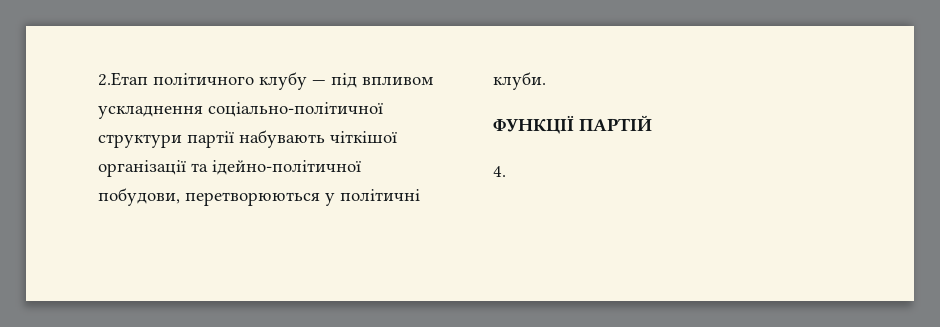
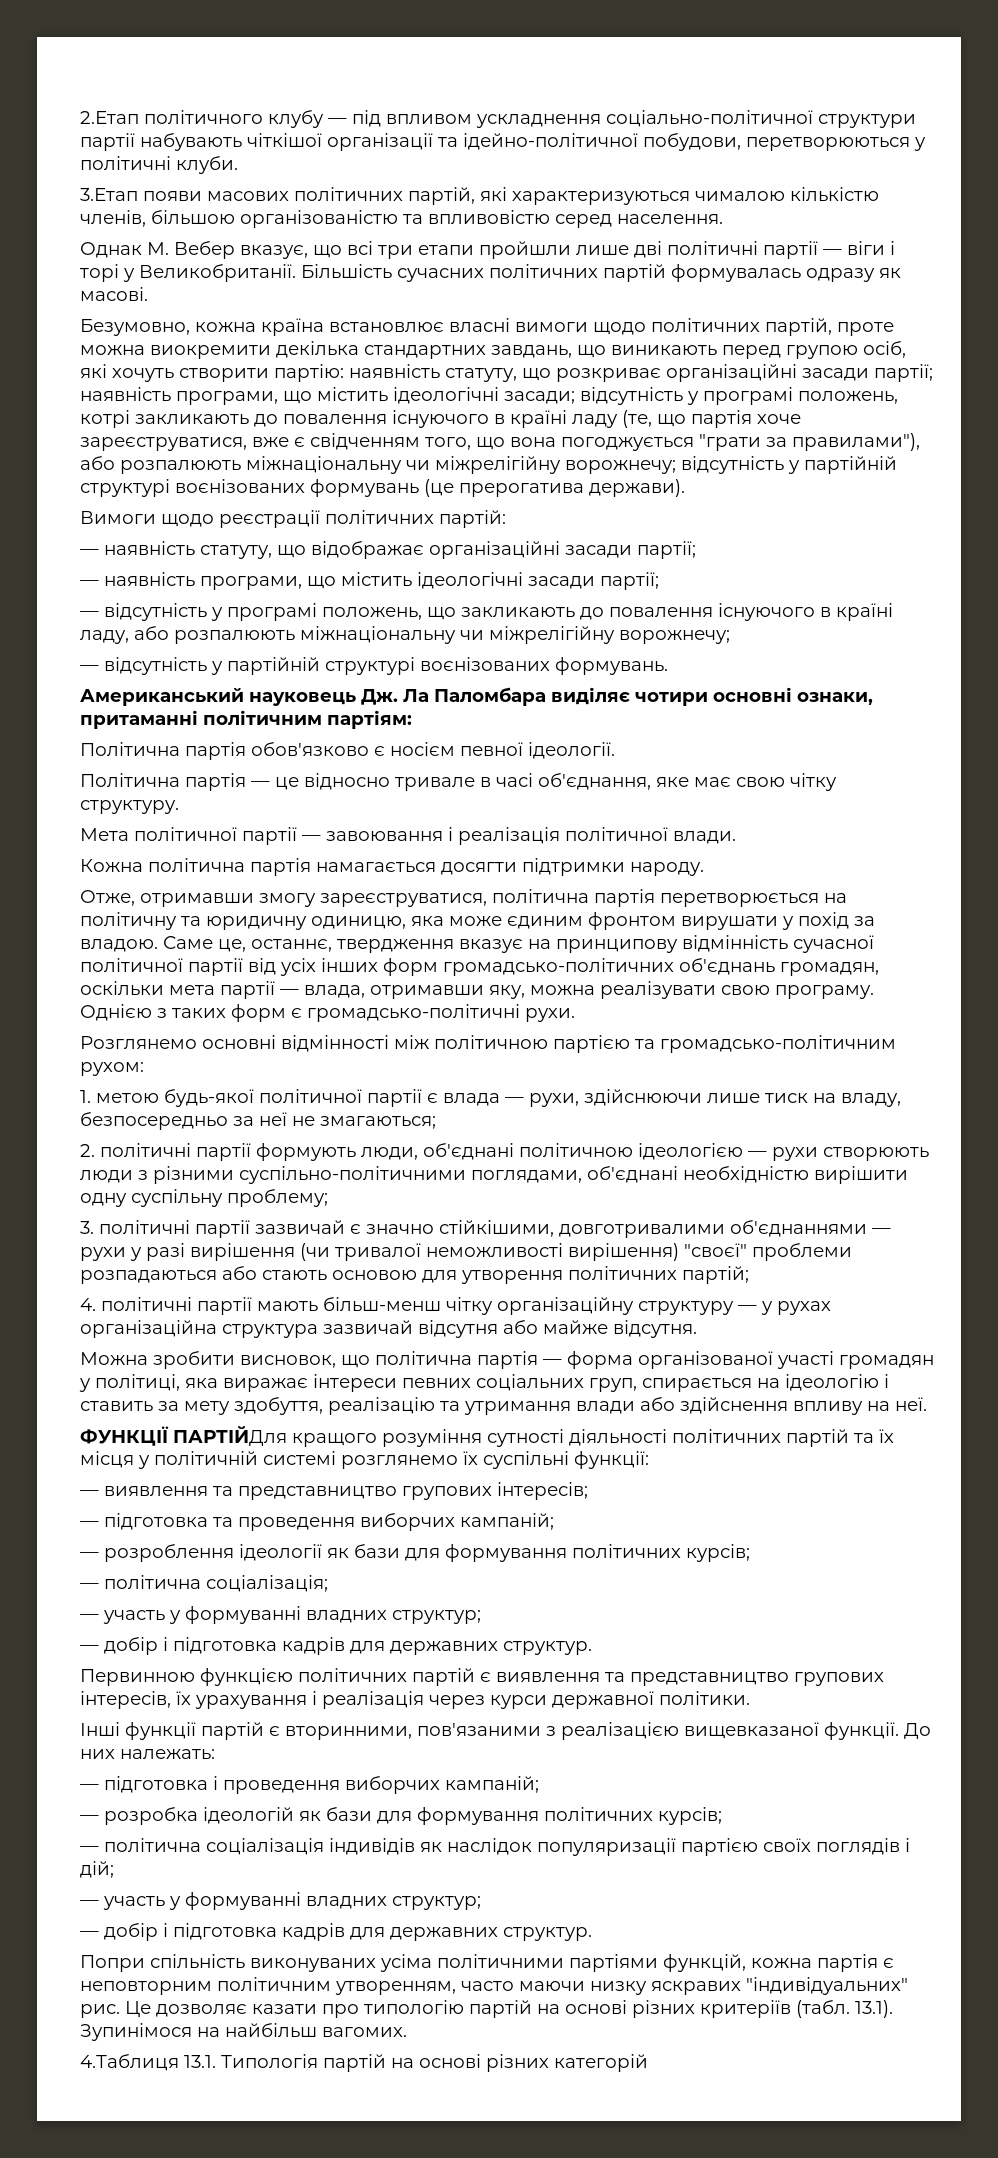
[493,115,652,134] [493,166,506,177] ФУНКЦІЇ ПАРТІЙ // 4. -> [80,187,879,205] [80,210,723,228] [80,241,895,259] [80,264,901,282] [80,287,148,301] [80,318,894,336] [80,341,906,359] [80,364,933,382] [80,387,898,405] [80,410,801,428] [80,433,920,451] [80,456,897,474] [80,479,685,497] [80,510,506,528] [80,541,696,559] [80,572,659,590] [80,603,893,621] [80,626,730,644] [80,657,668,675] [80,687,873,706] [80,710,412,729] [80,742,615,760] [80,773,837,791] [80,800,179,814] [80,827,736,845] [80,858,704,876] [80,889,847,907] [80,912,875,930] [80,935,874,953] [80,958,879,976] [80,981,874,999] [80,1004,575,1022] [80,1035,896,1053] [80,1062,144,1076] [80,1089,901,1107] [80,1112,436,1130] [80,1143,929,1161] [80,1166,908,1184] [80,1189,328,1207] [80,1220,891,1238] [80,1243,852,1261] [80,1266,749,1284] [80,1297,831,1315] [80,1320,697,1338] [80,1351,934,1369] [79,1374,889,1392] [80,1397,927,1415] [80,1426,894,1447] [80,1451,649,1469] [80,1482,588,1500] [80,1513,554,1531] [80,1544,750,1562] [80,1575,328,1592] [80,1606,481,1624] [80,1637,592,1655] [80,1668,884,1686] [80,1691,750,1709] [80,1722,931,1740] [80,1749,215,1760] [80,1776,539,1794] [80,1807,722,1825] [80,1838,910,1856] [80,1861,114,1878] [80,1892,481,1910] [80,1923,592,1941] [80,1954,894,1972] [80,1977,908,1995] [80,2000,893,2018] [80,2023,407,2041] [80,2054,648,2072] 3.Етап появи масових політичних партій, які характеризуються чималою кількістю членів, більшою організованістю та впливовістю серед населення. // Однак М. Вебер вказує, що всі три етапи пройшли лише дві політичні партії — віги і торі у Великобританії. Більшість сучасних політичних партій формувалась одразу як масові. // Безумовно, кожна країна встановлює власні вимоги щодо політичних партій, проте можна виокремити декілька стандартних завдань, що виникають перед групою осіб, які хочуть створити партію: наявність статуту, що розкриває організаційні засади партії; наявність програми, що містить ідеологічні засади; відсутність у програмі положень, котрі закликають до повалення існуючого в країні ладу (те, що партія хоче зареєструватися, вже є свідченням того, що вона погоджується "грати за правилами"), або розпалюють міжнаціональну чи міжрелігійну ворожнечу; відсутність у партійній структурі воєнізованих формувань (це прерогатива держави). // Вимоги щодо реєстрації політичних партій: // — наявність статуту, що відображає організаційні засади партії; // — наявність програми, що містить ідеологічні засади партії; // — відсутність у програмі положень, що закликають до повалення існуючого в країні ладу, або розпалюють міжнаціональну чи міжрелігійну ворожнечу; // — відсутність у партійній структурі воєнізованих формувань. // Американський науковець Дж. Ла Паломбара виділяє чотири основні ознаки, притаманні політичним партіям: // Політична партія обов'язково є носієм певної ідеології. // Політична партія — це відносно тривале в часі об'єднання, яке має свою чітку структуру. // Мета політичної партії — завоювання і реалізація політичної влади. // Кожна політична партія намагається досягти підтримки народу. // Отже, отримавши змогу зареєструватися, політична партія перетворюється на політичну та юридичну одиницю, яка може єдиним фронтом вирушати у похід за владою. Саме це, останнє, твердження вказує на принципову відмінність сучасної політичної партії від усіх інших форм громадсько-політичних об'єднань громадян, оскільки мета партії — влада, отримавши яку, можна реалізувати свою програму. Однією з таких форм є громадсько-політичні рухи. // Розглянемо основні відмінності між політичною партією та громадсько-політичним рухом: // 1. метою будь-якої політичної партії є влада — рухи, здійснюючи лише тиск на владу, безпосередньо за неї не змагаються; // 2. політичні партії формують люди, об'єднані політичною ідеологією — рухи створюють люди з різними суспільно-політичними поглядами, об'єднані необхідністю вирішити одну суспільну проблему; // 3. політичні партії зазвичай є значно стійкішими, довготривалими об'єднаннями — рухи у разі вирішення (чи тривалої неможливості вирішення) "своєї" проблеми розпадаються або стають основою для утворення політичних партій; // 4. політичні партії мають більш-менш чітку організаційну структуру — у рухах організаційна структура зазвичай відсутня або майже відсутня. // Можна зробити висновок, що політична партія — форма організованої участі громадян у політиці, яка виражає інтереси певних соціальних груп, спирається на ідеологію і ставить за мету здобуття, реалізацію та утримання влади або здійснення впливу на неї. // ФУНКЦІЇ ПАРТІЙДля кращого розуміння сутності діяльності політичних партій та їх місця у політичній системі розглянемо їх суспільні функції: // — виявлення та представництво групових інтересів; // — підготовка та проведення виборчих кампаній; // — розроблення ідеології як бази для формування політичних курсів; // — політична соціалізація; // — участь у формуванні владних структур; // — добір і підготовка кадрів для державних структур. // Первинною функцією політичних партій є виявлення та представництво групових інтересів, їх урахування і реалізація через курси державної політики. // Інші функції партій є вторинними, пов'язаними з реалізацією вищевказаної функції. До них належать: // — підготовка і проведення виборчих кампаній; // — розробка ідеологій як бази для формування політичних курсів; // — політична соціалізація індивідів як наслідок популяризації партією своїх поглядів і дій; // — участь у формуванні владних структур; // — добір і підготовка кадрів для державних структур. // Попри спільність виконуваних усіма політичними партіями функцій, кожна партія є неповторним політичним утворенням, часто маючи низку яскравих "індивідуальних" рис. Це дозволяє казати про типологію партій на основі різних критеріїв (табл. 13.1). Зупинімося на найбільш вагомих. // 4.Таблиця 13.1. Типологія партій на основі різних категорій

